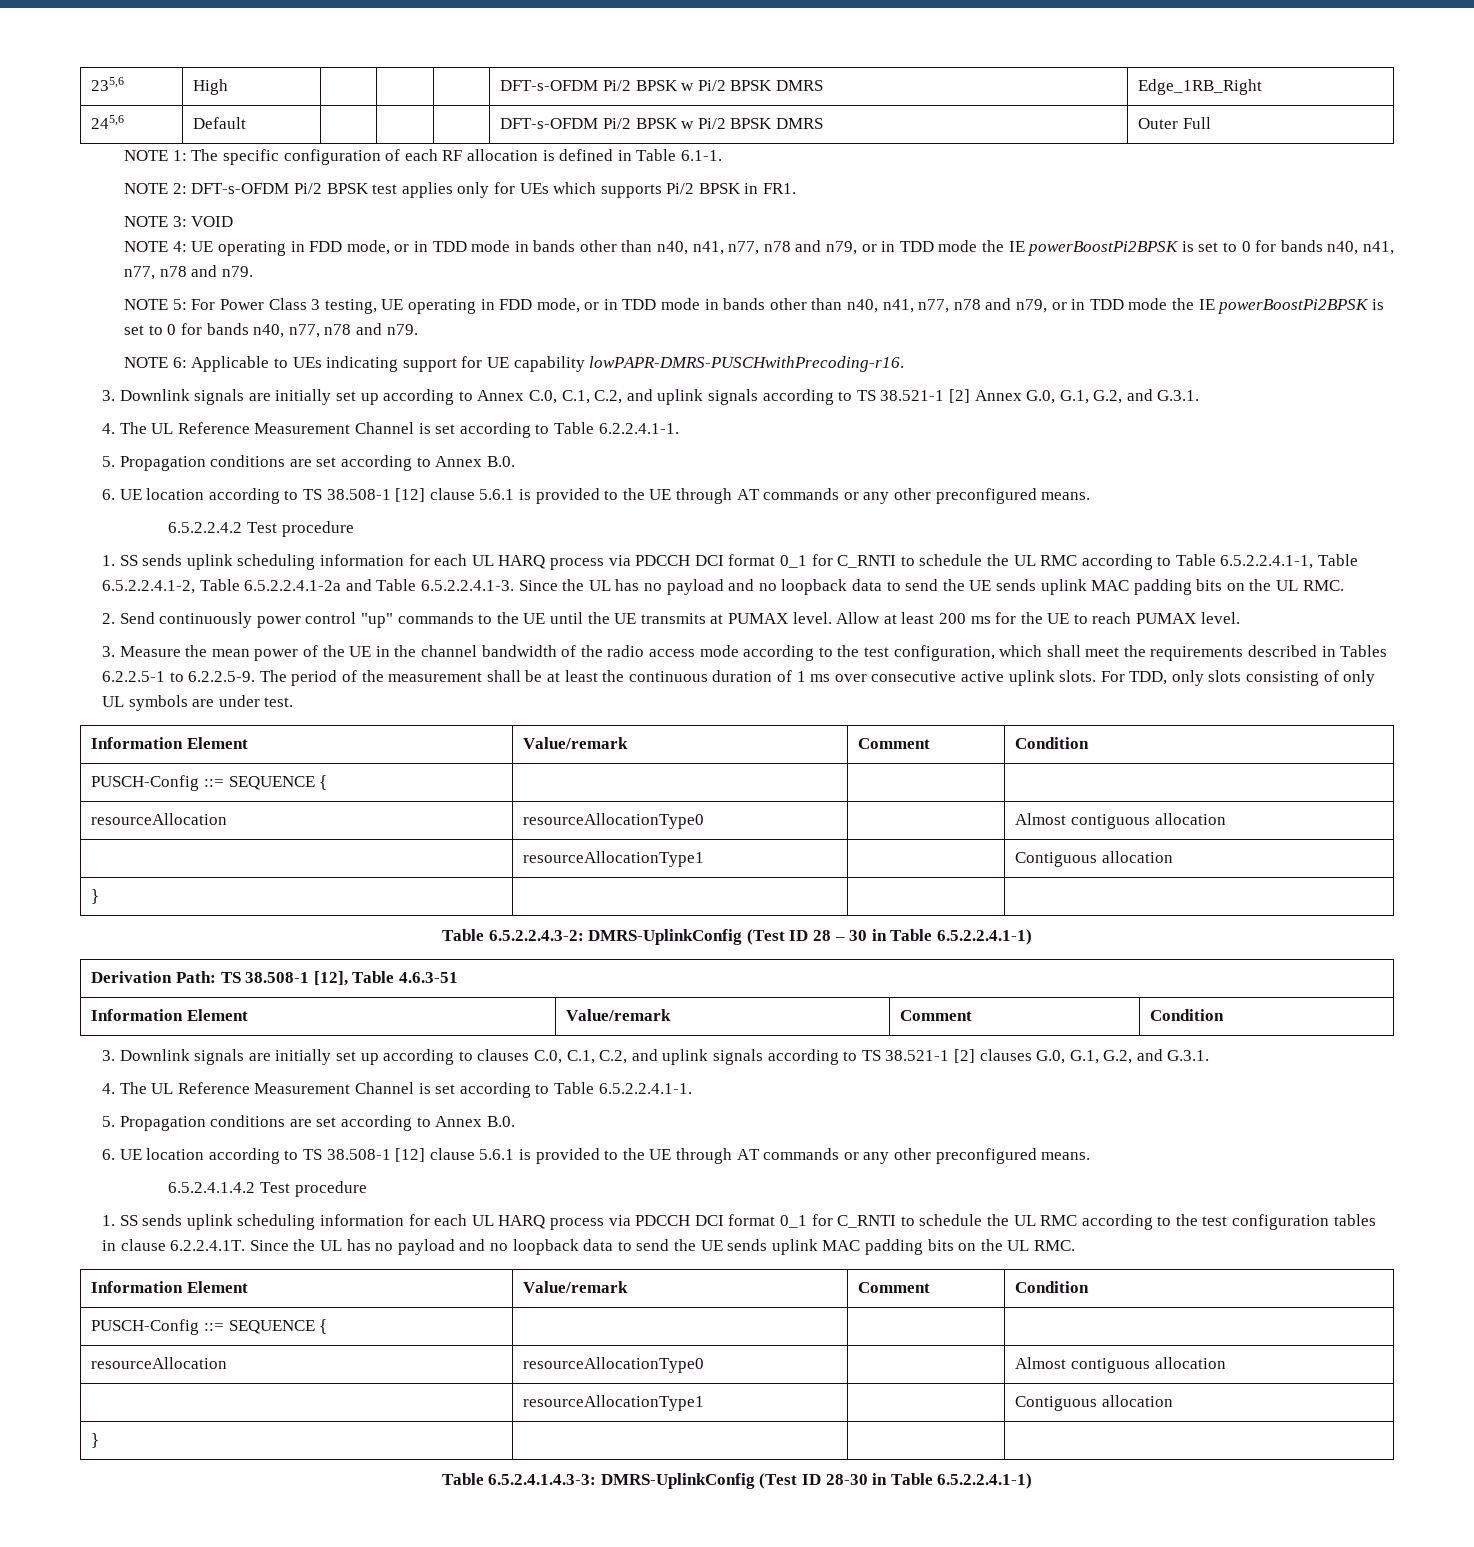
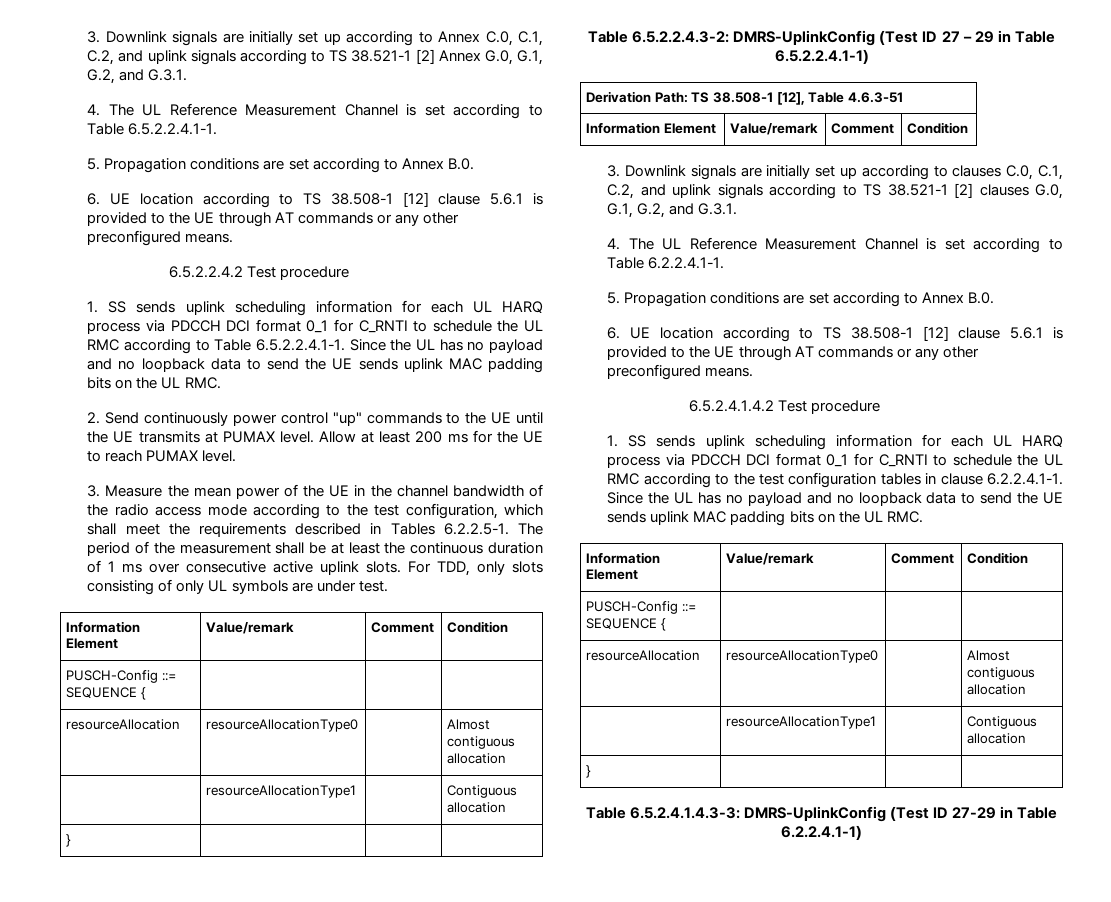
[91,77,125,91] [193,79,229,95] [500,80,823,91] [1138,79,1263,95] [91,115,125,129] [193,117,247,129] [500,118,823,129] [1138,117,1212,129] [124,149,722,165] [124,182,797,198] [124,216,234,227] [124,240,1394,256] [124,265,253,280] [124,298,1384,314] [124,323,418,338] [124,356,905,372] 235,6 | High | | | | DFT-s-OFDM Pi/2 BPSK w Pi/2 BPSK DMRS | Edge_1RB_Right // 245,6 | Default | | | | DFT-s-OFDM Pi/2 BPSK w Pi/2 BPSK DMRS | Outer Full // NOTE 1: The specific configuration of each RF allocation is defined in Table 6.1-1. // NOTE 2: DFT-s-OFDM Pi/2 BPSK test applies only for UEs which supports Pi/2 BPSK in FR1. // NOTE 3: VOID // NOTE 4: UE operating in FDD mode, or in TDD mode in bands other than n40, n41, n77, n78 and n79, or in TDD mode the IE powerBoostPi2BPSK is set to 0 for bands n40, n41, n77, n78 and n79. // NOTE 5: For Power Class 3 testing, UE operating in FDD mode, or in TDD mode in bands other than n40, n41, n77, n78 and n79, or in TDD mode the IE powerBoostPi2BPSK is set to 0 for bands n40, n77, n78 and n79. // NOTE 6: Applicable to UEs indicating support for UE capability lowPAPR-DMRS-PUSCHwithPrecoding-r16. // -> (87, 37) none
[598,423,679,434] 6.2.2.4.1-1. -> [128,123,218,135] 6.5.2.2.4.1-1.
[1220,554,1359,569] [102,579,515,594] 6.5.2.2.4.1-1, Table 6.5.2.2.4.1-2, Table 6.5.2.2.4.1-2a and Table 6.5.2.2.4.1-3. -> [255,339,345,351] 6.5.2.2.4.1-1.
[102,671,256,682] 6.2.2.5-1 to 6.2.2.5-9. -> [443,523,509,535] 6.2.2.5-1.
[813,930,868,941] 28 – 30 -> [941,31,994,43] 27 – 29
[598,1083,692,1094] 6.5.2.2.4.1-1. -> [648,257,725,269] 6.2.2.4.1-1.
[170,1240,246,1251] 6.2.2.4.1T. -> [987,473,1063,485] 6.2.2.4.1-1.
[825,1473,1033,1489] 28-30 in Table 6.5.2.2.4.1-1) -> [952,806,1058,819] [781,825,862,840] 27-29 in Table 6.2.2.4.1-1)

